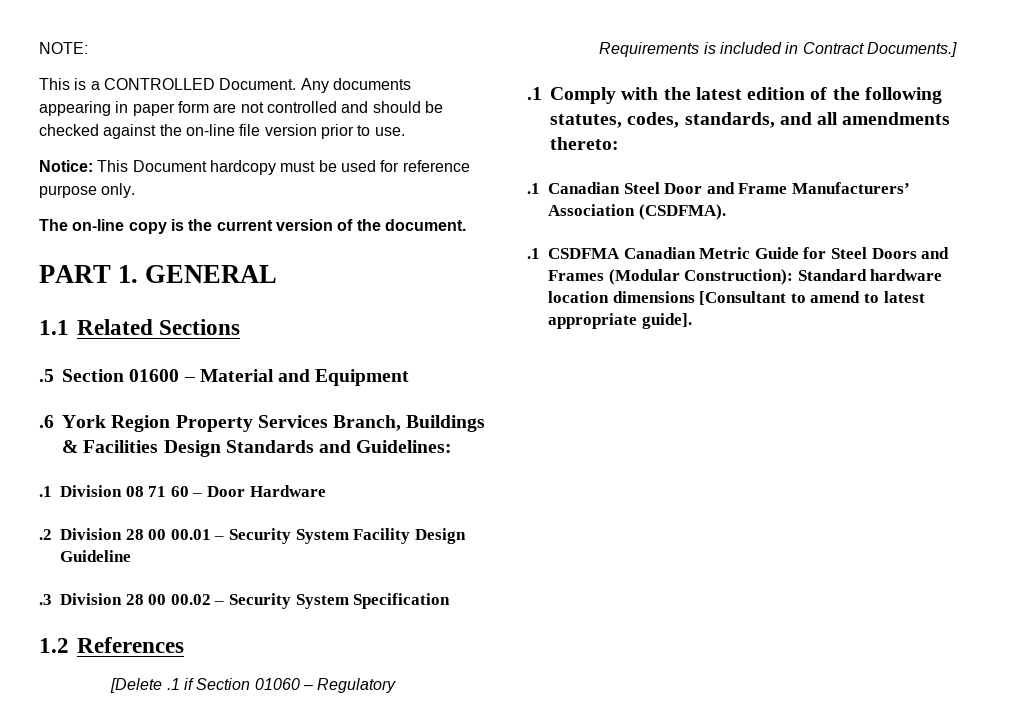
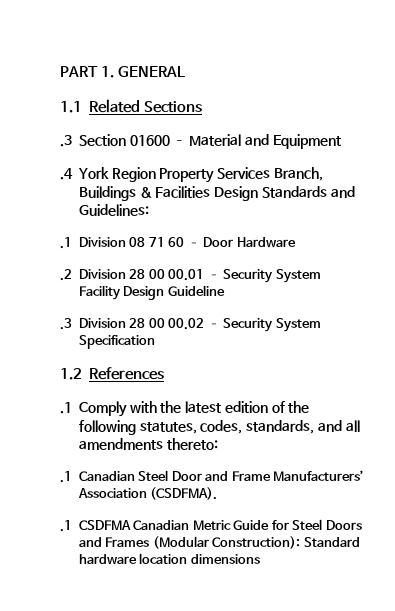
[39,42,88,54] [39,78,411,93] [39,101,443,116] [39,124,405,139] [39,160,470,175] [39,183,136,198] [39,219,466,234] NOTE: // This is a CONTROLLED Document. Any documents appearing in paper form are not controlled and should be checked against the on-line file version prior to use. // Notice: This Document hardcopy must be used for reference purpose only. // The on-line copy is the current version of the document. // -> (60, 71) none
[39,369,54,382] .5 -> [60,135,72,147] .3
[39,415,54,428] .6 -> [60,168,73,180] .4
[110,678,397,693] [599,42,957,57] // [Delete .1 if Section 01060 – Regulatory Requirements is included in Contract Documents.] -> (164, 373) none
[699,291,925,305] [548,313,692,329] [Consultant to amend to latest appropriate guide]. -> (260, 559) none

